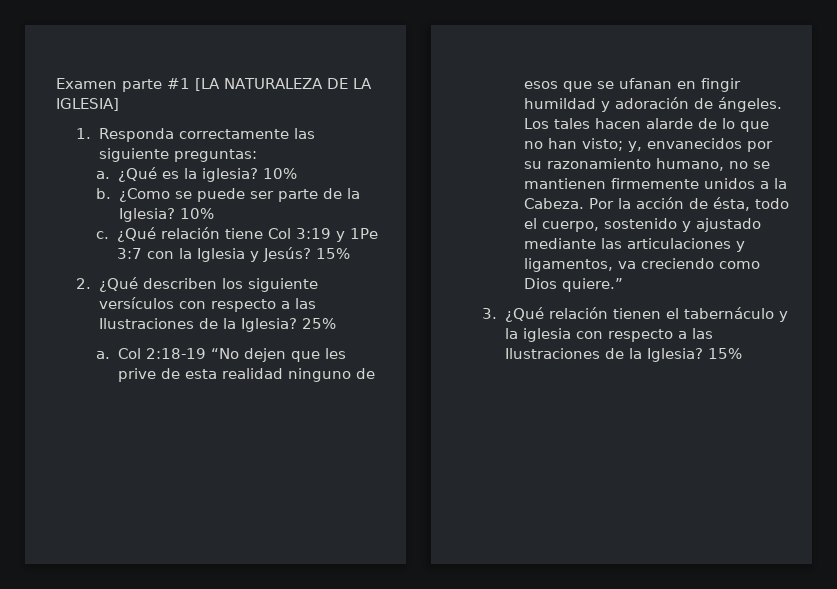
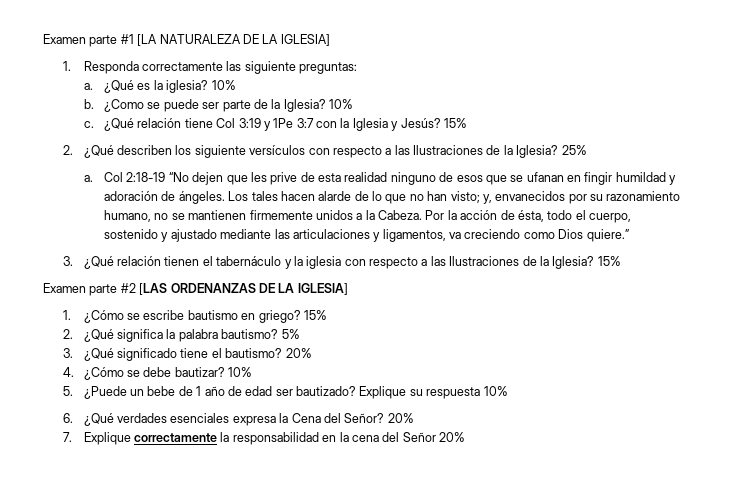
(742, 353) none -> [43,283,348,296] [63,310,327,323] [63,329,300,342] [63,348,312,361] [63,367,253,380] [63,386,508,399] [63,413,414,426] [63,432,466,445] // Examen parte #2 [LAS ORDENANZAS DE LA IGLESIA] // 1. ¿Cómo se escribe bautismo en griego? 15% // 2. ¿Qué significa la palabra bautismo? 5% // 3. ¿Qué significado tiene el bautismo? 20% // 4. ¿Cómo se debe bautizar? 10% // 5. ¿Puede un bebe de 1 año de edad ser bautizado? Explique su respuesta 10% // 6. ¿Qué verdades esenciales expresa la Cena del Señor? 20% // 7. Explique correctamente la responsabilidad en la cena del Señor 20%

